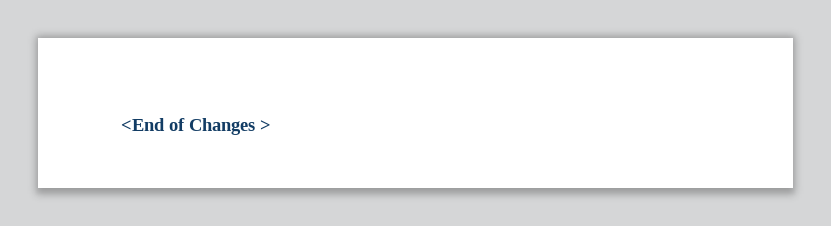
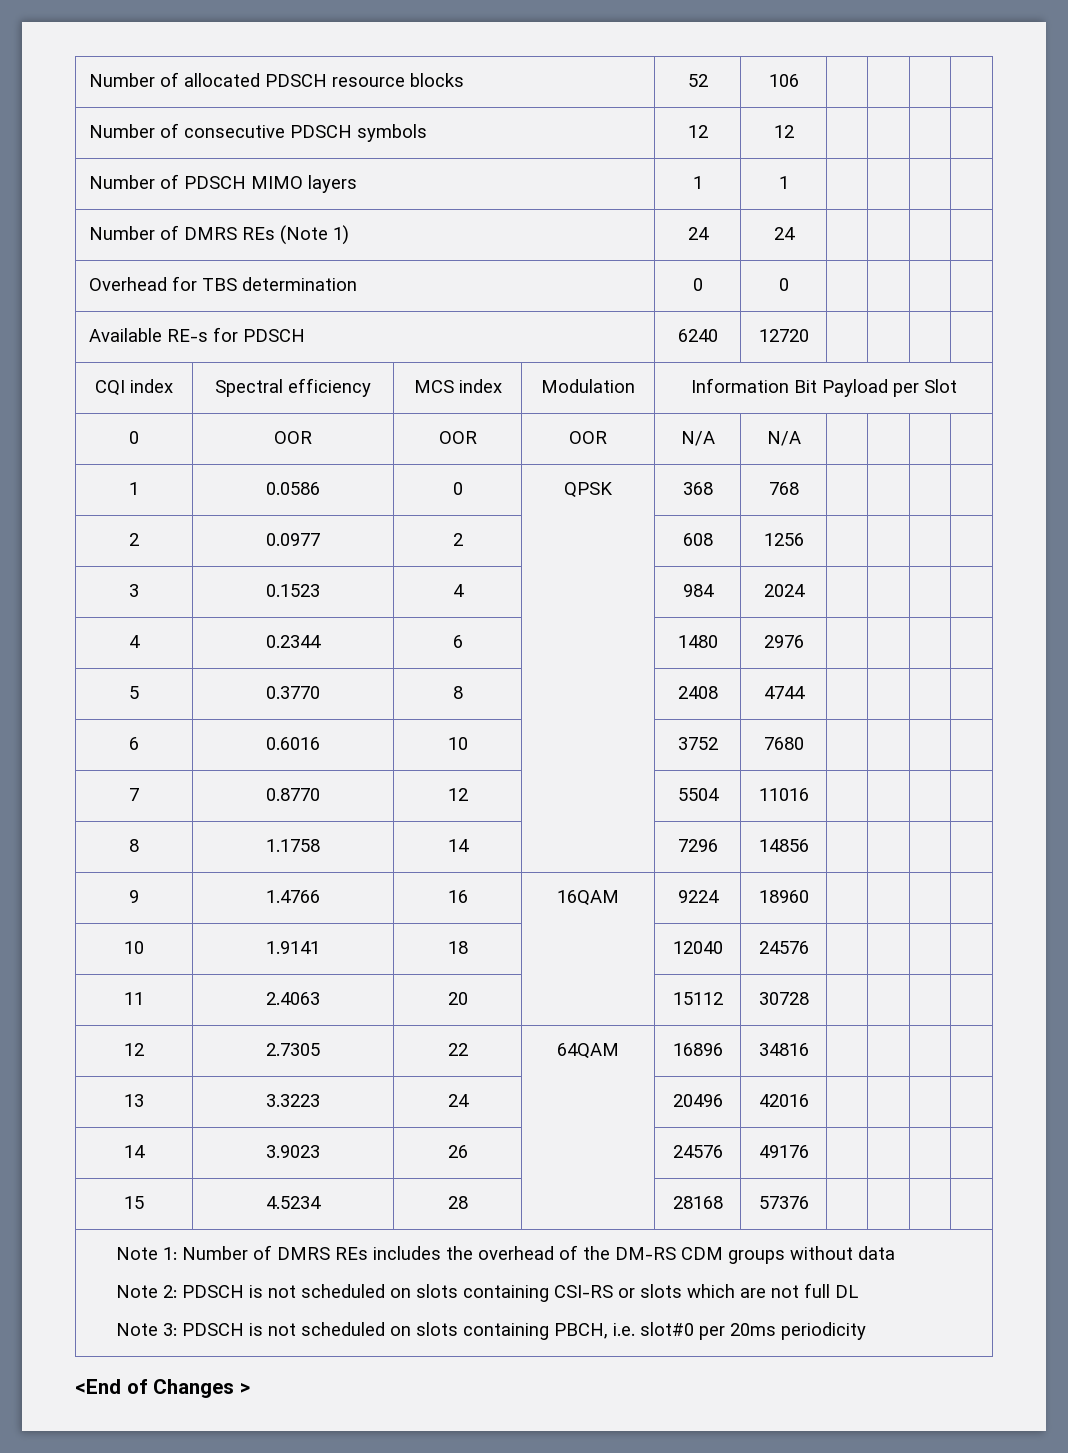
(121, 124) none -> [89,72,465,87] [687,74,708,87] [768,74,799,87] [89,123,428,142] [687,125,708,138] [773,125,794,138] [89,174,358,193] [692,176,703,189] [778,176,789,189] [89,225,350,245] [687,227,709,240] [773,227,795,240] [89,276,358,291] [692,278,703,291] [778,278,789,291] [89,327,306,342] [677,329,718,342] [758,329,809,342] [95,379,173,396] [215,378,371,397] [413,379,502,393] [541,379,635,393] [690,378,957,397] [129,431,139,444] [274,431,312,444] [438,431,477,444] [569,431,607,444] [680,431,715,446] [766,431,801,446] [129,482,139,495] [266,482,320,495] [452,482,463,495] [564,482,613,498] [682,482,713,495] [768,482,799,495] [129,533,139,546] [266,533,320,546] [452,533,463,546] [682,533,713,546] [763,533,804,546] [129,584,139,597] [266,584,320,597] [452,584,464,597] [682,584,714,597] [763,584,805,597] [129,635,140,648] [266,635,321,648] [452,635,463,648] [677,635,718,648] [763,635,804,648] [129,686,139,699] [266,686,320,699] [452,686,463,699] [677,686,718,699] [763,686,805,699] [129,737,139,750] [266,737,320,750] [447,737,468,750] [677,737,718,750] [763,737,804,750] [129,788,139,801] [266,788,320,801] [447,788,468,801] [677,788,719,801] [758,788,809,801] [129,839,139,852] [266,839,320,852] [447,839,469,852] [677,839,718,852] [758,839,809,852] [129,890,139,903] [266,890,320,903] [447,890,468,903] [557,890,619,906] [677,890,719,903] [758,890,809,903] [124,941,144,954] [266,941,320,954] [447,941,468,954] [672,941,723,954] [758,941,809,954] [124,992,144,1005] [266,992,320,1005] [447,992,468,1005] [672,992,723,1005] [758,992,809,1005] [124,1043,144,1056] [266,1043,320,1056] [447,1043,468,1056] [557,1043,619,1059] [672,1043,723,1056] [758,1043,809,1056] [124,1094,144,1107] [266,1094,320,1107] [447,1094,469,1107] [672,1094,723,1107] [758,1094,809,1107] [124,1145,145,1158] [266,1145,320,1158] [447,1145,468,1158] [672,1145,723,1158] [758,1145,809,1158] [124,1196,144,1209] [266,1196,321,1209] [447,1196,468,1209] [672,1196,723,1209] [758,1196,809,1209] [116,1245,896,1264] [116,1283,859,1302] [116,1322,867,1340] Number of allocated PDSCH resource blocks | 52 | 106 | | | | // Number of consecutive PDSCH symbols | 12 | 12 | | | | // Number of PDSCH MIMO layers | 1 | 1 | | | | // Number of DMRS REs (Note 1) | 24 | 24 | | | | // Overhead for TBS determination | 0 | 0 | | | | // Available RE-s for PDSCH | 6240 | 12720 | | | | // CQI index | Spectral efficiency | MCS index | Modulation | Information Bit Payload per Slot // 0 | OOR | OOR | OOR | N/A | N/A | | | | // 1 | 0.0586 | 0 | QPSK | 368 | 768 | | | | // 2 | 0.0977 | 2 | | 608 | 1256 | | | | // 3 | 0.1523 | 4 | | 984 | 2024 | | | | // 4 | 0.2344 | 6 | | 1480 | 2976 | | | | // 5 | 0.3770 | 8 | | 2408 | 4744 | | | | // 6 | 0.6016 | 10 | | 3752 | 7680 | | | | // 7 | 0.8770 | 12 | | 5504 | 11016 | | | | // 8 | 1.1758 | 14 | | 7296 | 14856 | | | | // 9 | 1.4766 | 16 | 16QAM | 9224 | 18960 | | | | // 10 | 1.9141 | 18 | | 12040 | 24576 | | | | // 11 | 2.4063 | 20 | | 15112 | 30728 | | | | // 12 | 2.7305 | 22 | 64QAM | 16896 | 34816 | | | | // 13 | 3.3223 | 24 | | 20496 | 42016 | | | | // 14 | 3.9023 | 26 | | 24576 | 49176 | | | | // 15 | 4.5234 | 28 | | 28168 | 57376 | | | | // Note 1: Number of DMRS REs includes the overhead of the DM-RS CDM groups without data // Note 2: PDSCH is not scheduled on slots containing CSI-RS or slots which are not full DL // Note 3: PDSCH is not scheduled on slots containing PBCH, i.e. slot#0 per 20ms periodicity //

